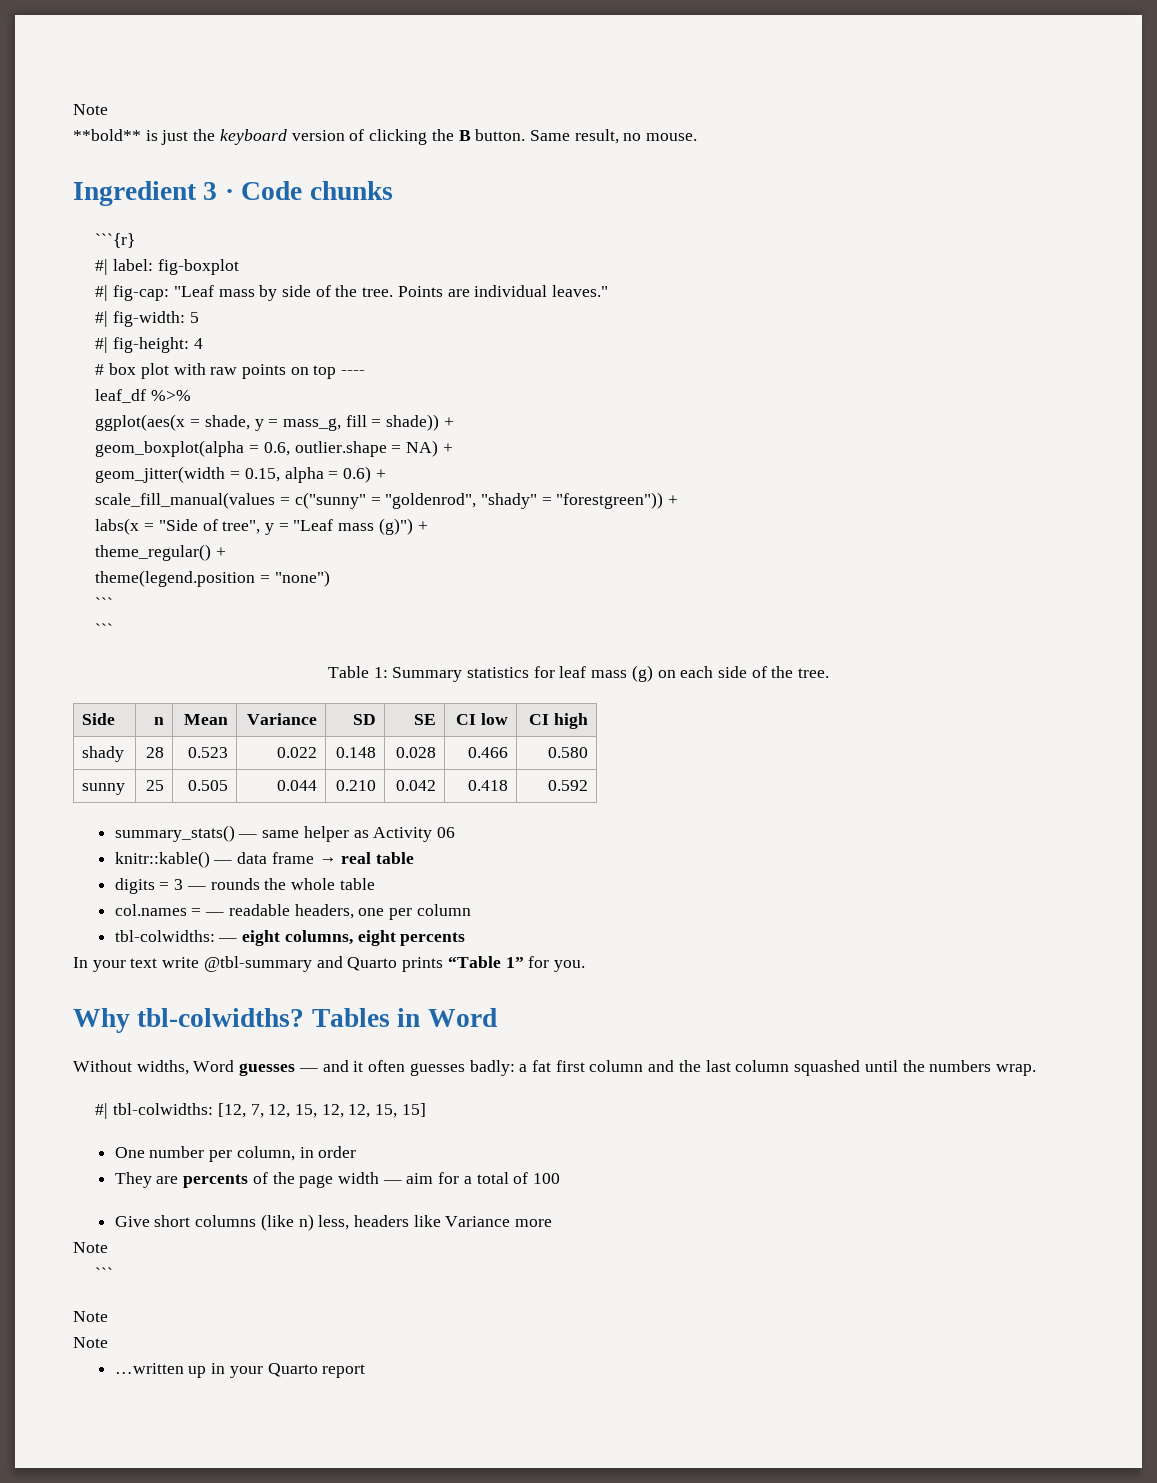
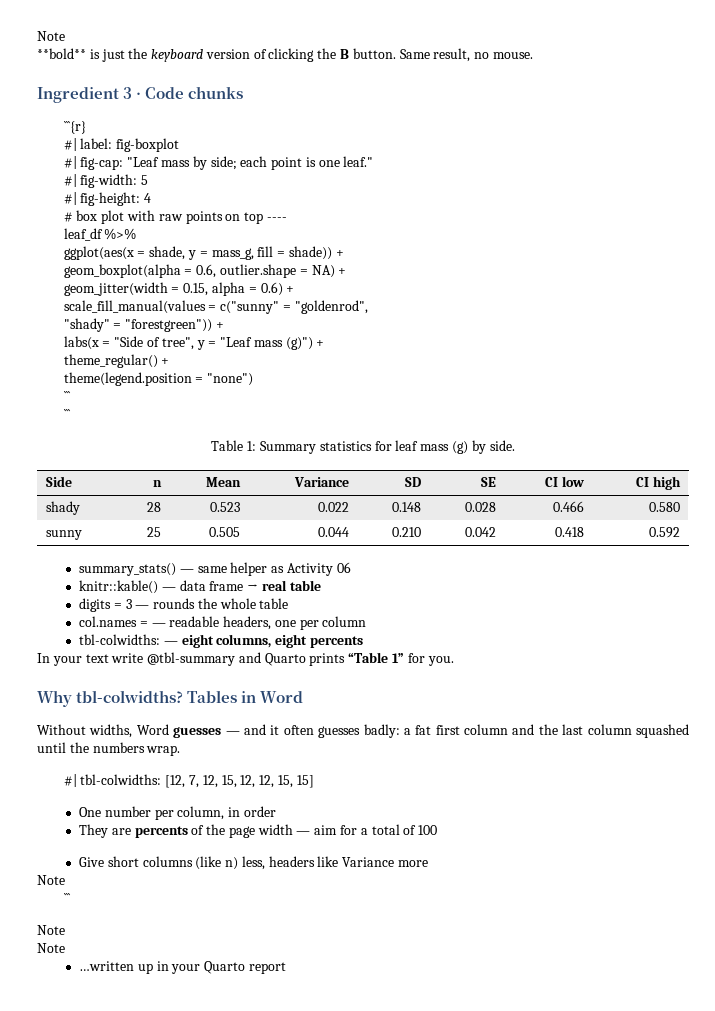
[281,285,609,297] side of the tree. Points are individual leaves." -> [210,156,374,170] side; each point is one leaf."
(477, 501) none -> (368, 307) //
[657,666,830,678] on each side of the tree. -> [471,440,515,454] by side.

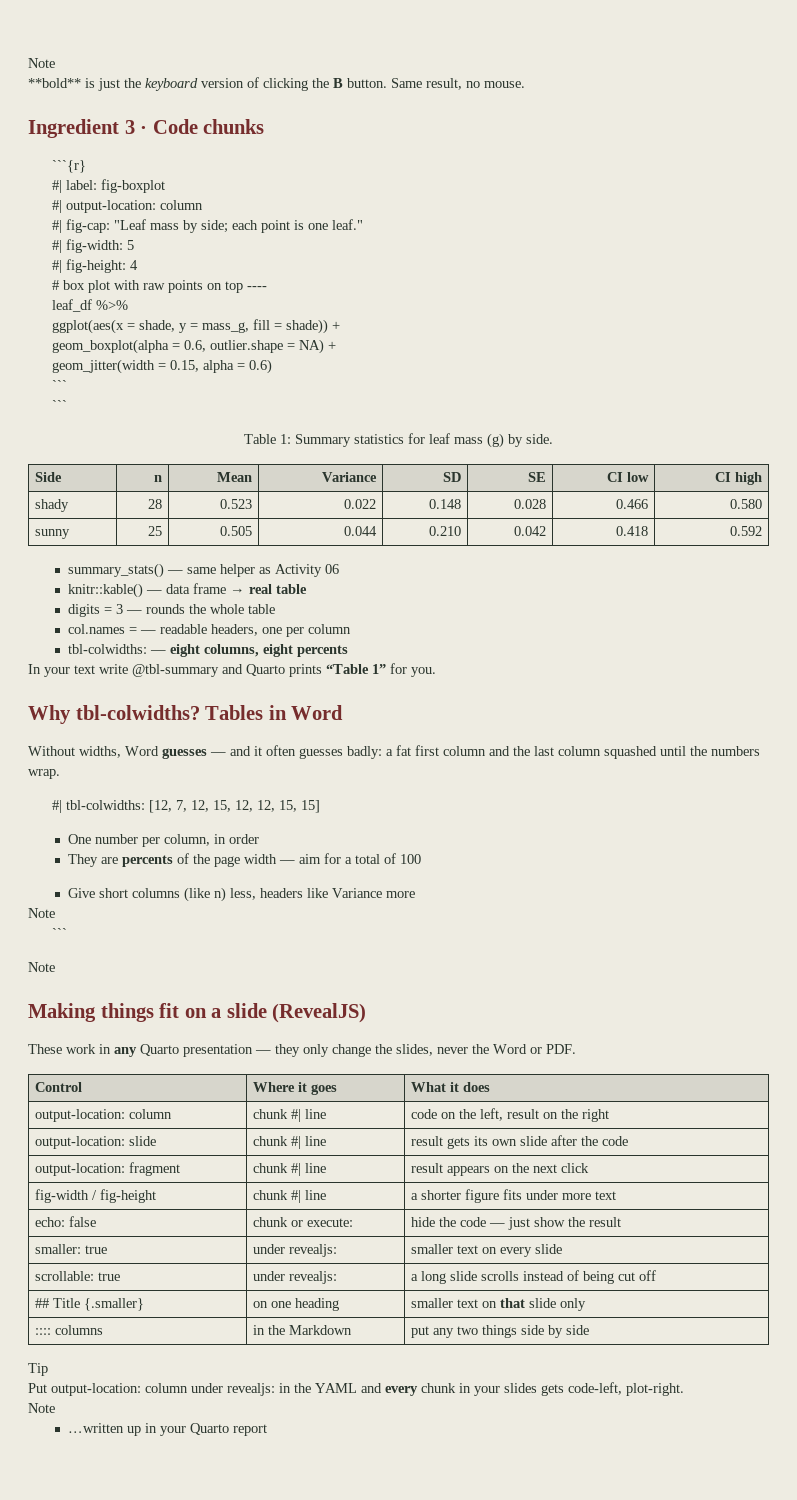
(180, 145) none -> [52,200,204,213] // #| output-location: column
[286,286,295,293] [63,300,368,314] [63,318,224,332] [63,336,325,350] [63,354,170,368] [63,372,254,386] + // scale_fill_manual(values = c("sunny" = "goldenrod", // "shady" = "forestgreen")) + // labs(x = "Side of tree", y = "Leaf mass (g)") + // theme_regular() + // theme(legend.position = "none") -> (273, 366) none
(65, 930) none -> [28,1003,367,1023] [28,1044,576,1057] [35,1082,83,1092] [253,1082,338,1095] [411,1082,491,1092] [35,1109,173,1122] [253,1109,327,1122] [411,1108,610,1122] [35,1136,157,1149] [253,1136,327,1149] [411,1135,629,1149] [35,1162,181,1176] [253,1163,327,1176] [411,1163,590,1176] [35,1189,157,1203] [253,1190,327,1203] [411,1189,617,1203] [35,1216,97,1227] [253,1217,354,1227] [411,1217,622,1230] [35,1244,108,1254] [253,1244,338,1257] [411,1244,563,1257] [35,1271,121,1281] [253,1271,338,1284] [411,1270,657,1284] [35,1298,145,1311] [253,1298,340,1311] [411,1298,587,1311] [35,1325,104,1335] [253,1325,353,1335] [411,1325,590,1338] [28,1363,48,1376] [28,1382,684,1396] // Making things fit on a slide (RevealJS) // These work in any Quarto presentation — they only change the slides, never the Word or PDF. // Control | Where it goes | What it does // output-location: column | chunk #| line | code on the left, result on the right // output-location: slide | chunk #| line | result gets its own slide after the code // output-location: fragment | chunk #| line | result appears on the next click // fig-width / fig-height | chunk #| line | a shorter figure fits under more text // echo: false | chunk or execute: | hide the code — just show the result // smaller: true | under revealjs: | smaller text on every slide // scrollable: true | under revealjs: | a long slide scrolls instead of being cut off // ## Title {.smaller} | on one heading | smaller text on that slide only // :::: columns | in the Markdown | put any two things side by side // Tip // Put output-location: column under revealjs: in the YAML and every chunk in your slides gets code-left, plot-right.

